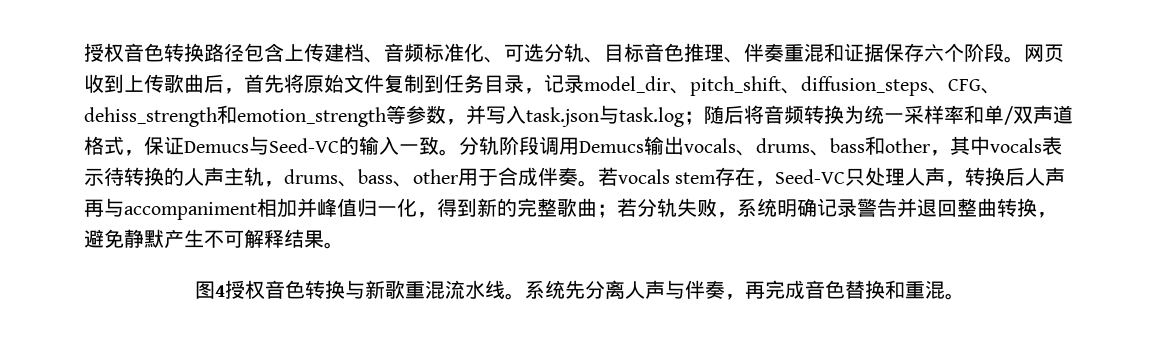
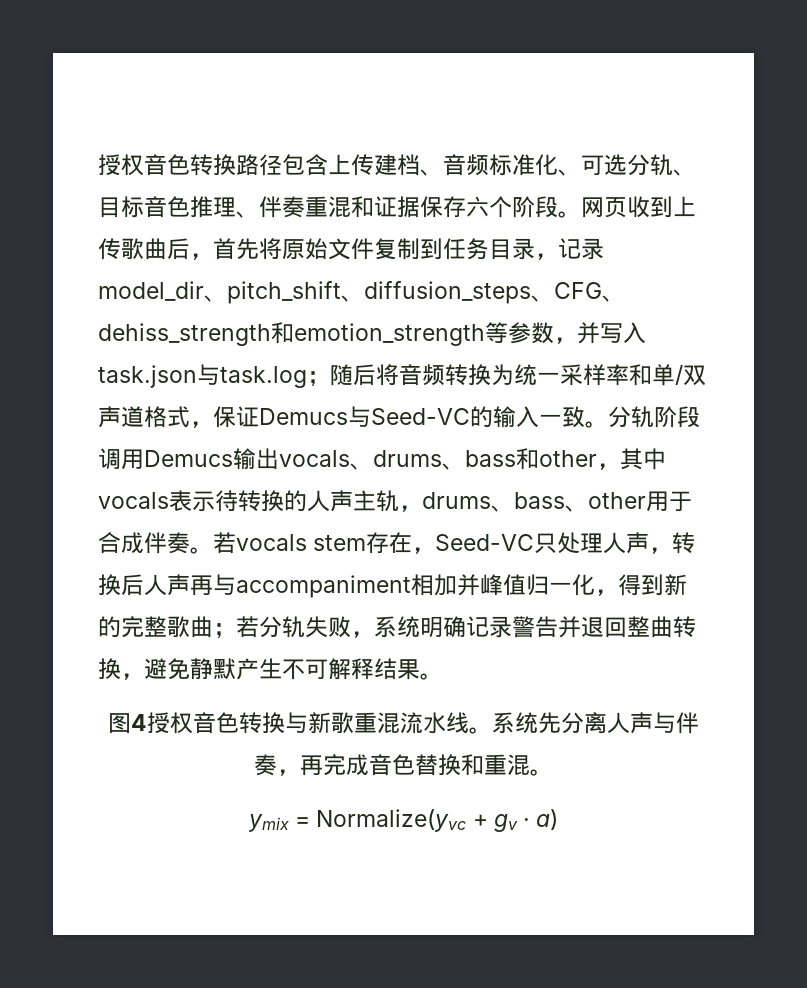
(965, 296) none -> [247,809,559,832] // ymix = Normalize(yvc + gv · a)

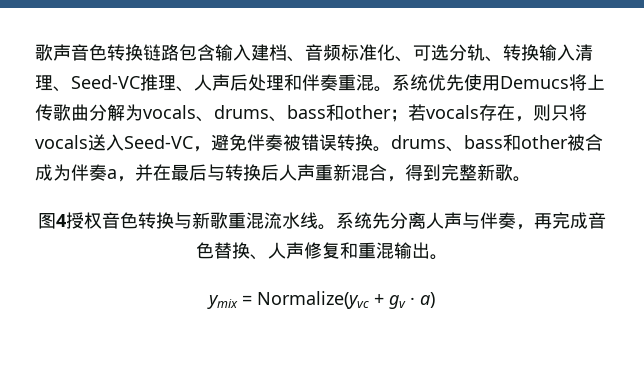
[98,154,374,176] 授权音色转换路径包含上传 -> [35,44,251,61] 歌声音色转换链路包含输入
[98,196,696,218] [98,238,604,260] [98,281,625,304] [98,322,646,346] [98,364,706,388] [98,406,700,428] [98,448,279,470] 目标音色推理、伴奏重混和证据保存六个阶段。网页收到上传歌曲后，首先将原始文件复制到任务目录，记录model_dir、pitch_shift、diffusion_steps、CFG、dehiss_strength和emotion_strength等参数，并写入task.json与task.log；随后将音频转换为统一采样率和单/双声道格式，保证Demucs与Seed-VC的输入一致。分轨阶段调用Demucs输出 -> [503,44,593,61] [35,74,605,92] [35,104,143,121] 转换输入清理、Seed-VC推理、人声后处理和伴奏重混。系统优先使用Demucs将上传歌曲分解为
[597,448,666,470] [98,490,692,512] [98,532,696,554] [98,574,687,598] [98,616,696,638] [98,658,420,680] ，其中vocals表示待转换的人声主轨，drums、bass、other用于合成伴奏。若vocals stem存在，Seed-VC只处理人声，转换后人声再与accompaniment相加并峰值归一化，得到新的完整歌曲；若分轨失败，系统明确记录警告并退回整曲转换，避免静默产生不可解释结果 -> [390,104,587,122] [35,134,603,152] [35,164,513,182] ；若vocals存在，则只将vocals送入Seed-VC，避免伴奏被错误转换。drums、bass和other被合成为伴奏a，并在最后与转换后人声重新混合，得到完整新歌
[461,754,530,776] 和重混 -> [250,242,430,260] 、人声修复和重混输出

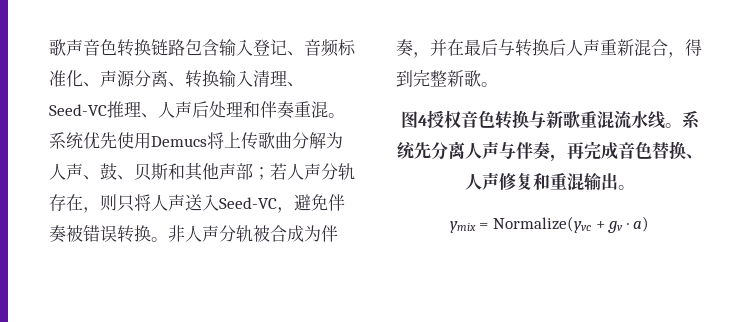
[251,44,287,61] 建档 -> [253,39,287,56] 登记
[413,44,485,61] 可选分轨 -> [100,70,168,87] 声源分离
[143,104,479,122] vocals、drums、bass和other；若vocals -> [49,162,355,181] 人声、鼓、贝斯和其他声部；若人声分轨
[35,135,88,149] vocals -> [151,194,185,211] 人声
[391,134,568,152] drums、bass和other -> [168,225,253,242] 非人声分轨
[107,169,117,179] a -> (413, 48) none

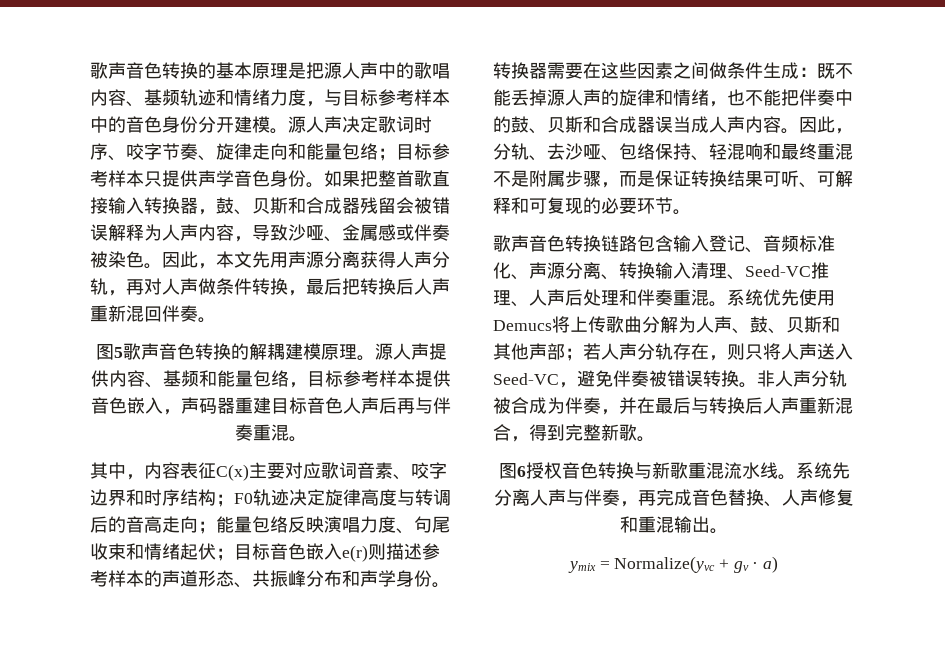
[49,39,151,57] 歌声音色转换 -> [90,62,450,79] [90,89,450,107] [90,116,432,134] [90,143,450,161] [90,170,450,188] [90,197,450,215] [90,224,450,242] [90,251,450,269] [90,278,450,296] [90,305,216,323] [95,343,447,361] [91,370,451,388] [91,397,451,415] [235,424,307,442] [90,462,447,481] [90,489,451,507] [90,516,450,534] [90,543,440,562] [90,570,450,588] [493,62,853,79] [493,89,853,107] [493,116,853,134] [493,143,853,161] [493,170,853,188] [493,197,691,215] [493,235,601,252] 歌声音色转换的基本原理是把源人声中的歌唱内容、基频轨迹和情绪力度，与目标参考样本中的音色身份分开建模。源人声决定歌词时序、咬字节奏、旋律走向和能量包络；目标参考样本只提供声学音色身份。如果把整首歌直接输入转换器，鼓、贝斯和合成器残留会被错误解释为人声内容，导致沙哑、金属感或伴奏被染色。因此，本文先用声源分离获得人声分轨，再对人声做条件转换，最后把转换后人声重新混回伴奏。 // 图5歌声音色转换的解耦建模原理。源人声提供内容、基频和能量包络，目标参考样本提供音色嵌入，声码器重建目标音色人声后再与伴奏重混。 // 其中，内容表征C(x)主要对应歌词音素、咬字边界和时序结构；F0轨迹决定旋律高度与转调后的音高走向；能量包络反映演唱力度、句尾收束和情绪起伏；目标音色嵌入e(r)则描述参考样本的声道形态、共振峰分布和声学身份。转换器需要在这些因素之间做条件生成：既不能丢掉源人声的旋律和情绪，也不能把伴奏中的鼓、贝斯和合成器误当成人声内容。因此，分轨、去沙哑、包络保持、轻混响和最终重混不是附属步骤，而是保证转换结果可听、可解释和可复现的必要环节。 // 歌声音色转换
[417,115,427,126] 4 -> [516,466,526,477] 6

